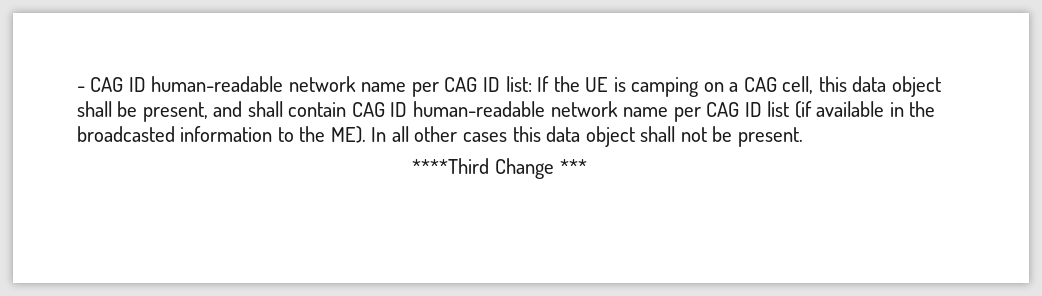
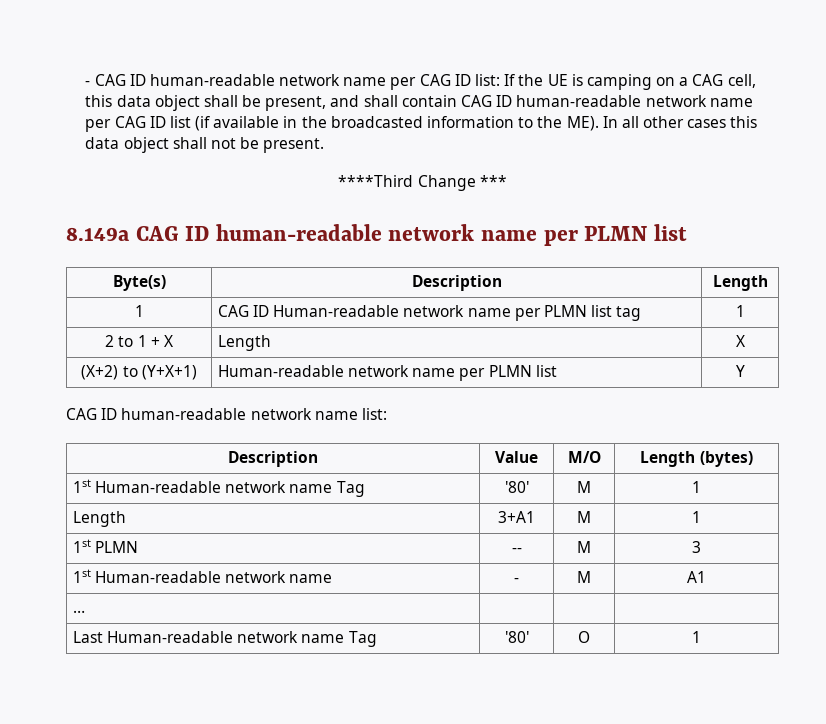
(587, 166) none -> [66,224,687,246] [112,275,166,291] [411,275,502,291] [712,275,768,291] [134,305,144,317] [217,305,642,321] [735,305,745,317] [105,335,174,347] [217,335,271,351] [735,335,746,347] [81,365,197,380] [217,365,557,381] [735,365,745,377] [66,408,387,420] [228,451,318,467] [495,451,538,463] [567,451,601,463] [640,451,753,467] [72,479,365,497] [504,481,529,493] [577,481,591,493] [692,481,701,493] [72,511,126,527] [498,511,535,523] [577,511,591,523] [692,511,701,523] [72,539,139,553] [511,548,522,553] [577,541,591,553] [692,541,701,553] [72,569,333,583] [514,578,519,583] [577,571,591,583] [687,571,706,583] [72,610,85,613] [72,631,377,647] [504,631,529,643] [578,631,590,643] [692,631,701,643] // 8.149a CAG ID human-readable network name per PLMN list // Byte(s) | Description | Length // 1 | CAG ID Human-readable network name per PLMN list tag | 1 // 2 to 1 + X | Length | X // (X+2) to (Y+X+1) | Human-readable network name per PLMN list | Y // CAG ID human-readable network name list: // Description | Value | M/O | Length (bytes) // 1st Human-readable network name Tag | '80' | M | 1 // Length | 3+A1 | M | 1 // 1st PLMN | -- | M | 3 // 1st Human-readable network name | - | M | A1 // … | | | // Last Human-readable network name Tag | '80' | O | 1

